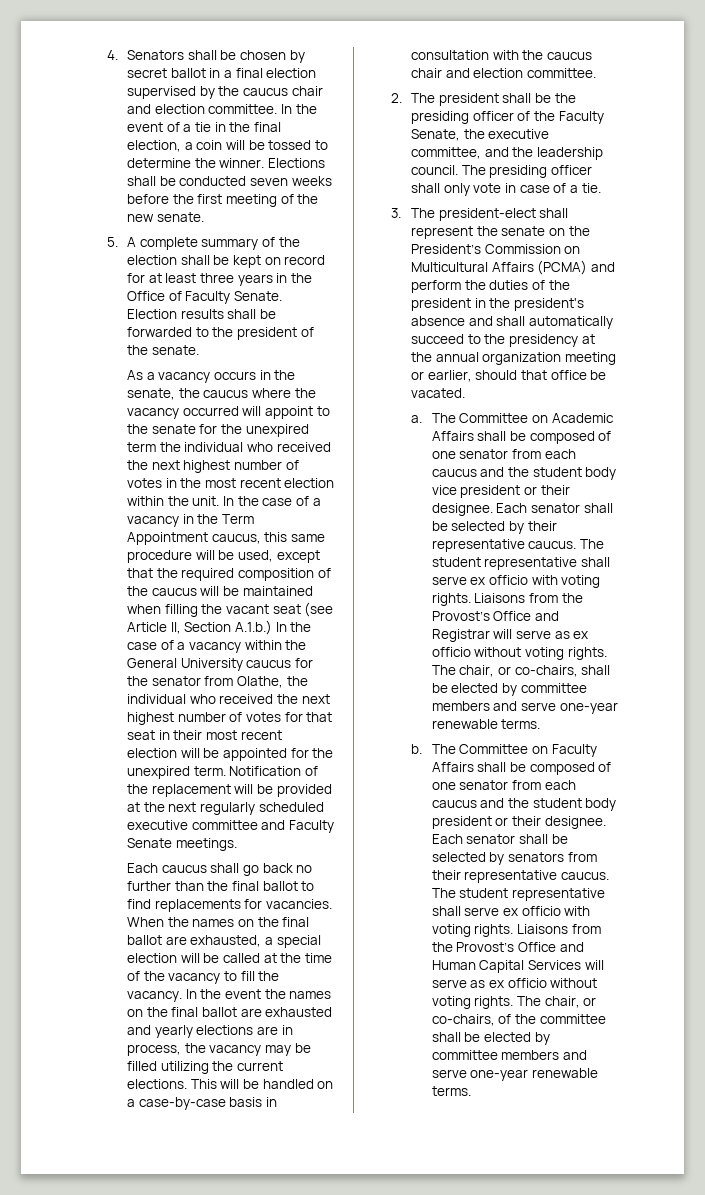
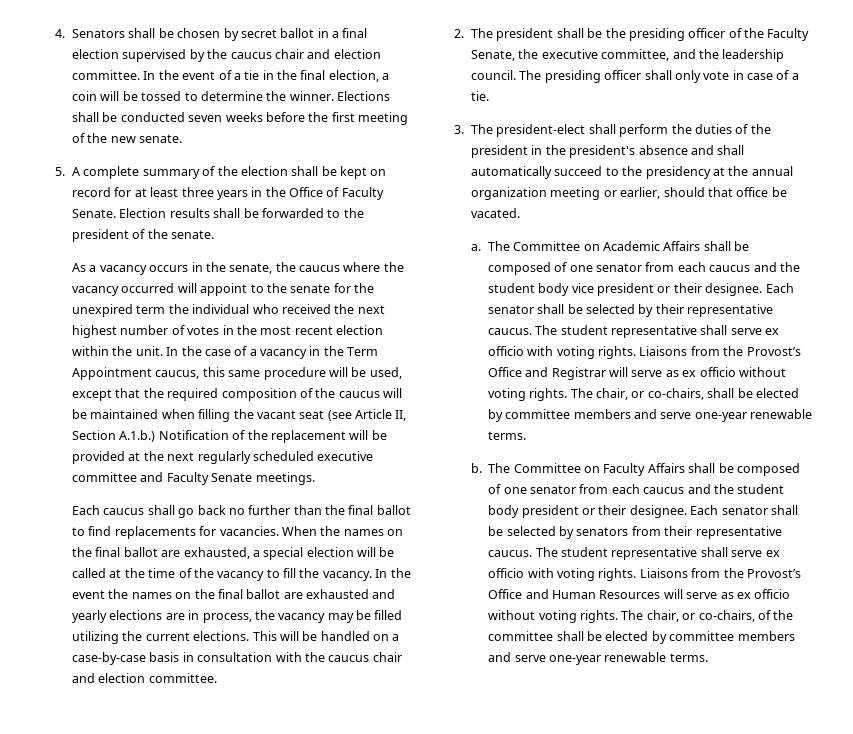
[275,622,312,632] [127,640,307,653] [127,658,314,671] [127,676,308,688] [127,694,330,704] [127,712,333,725] [127,730,282,740] [127,748,334,761] [127,766,226,779] In the case of a vacancy within the General University caucus for the senator from Olathe, the individual who received the next highest number of votes for that seat in their most recent election will be appointed for the unexpired term. -> (156, 436) none
[411,226,590,239] [411,244,581,254] [411,260,616,275] represent the senate on the President’s Commission on Multicultural Affairs (PCMA) and -> (616, 129) none
[479,960,582,973] Capital Services -> [599,590,661,599] Resources

